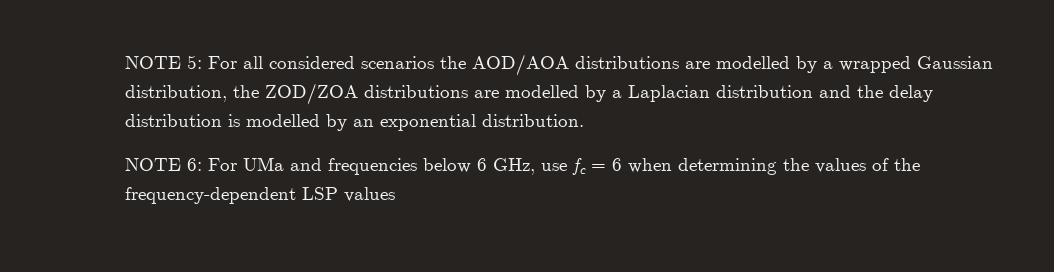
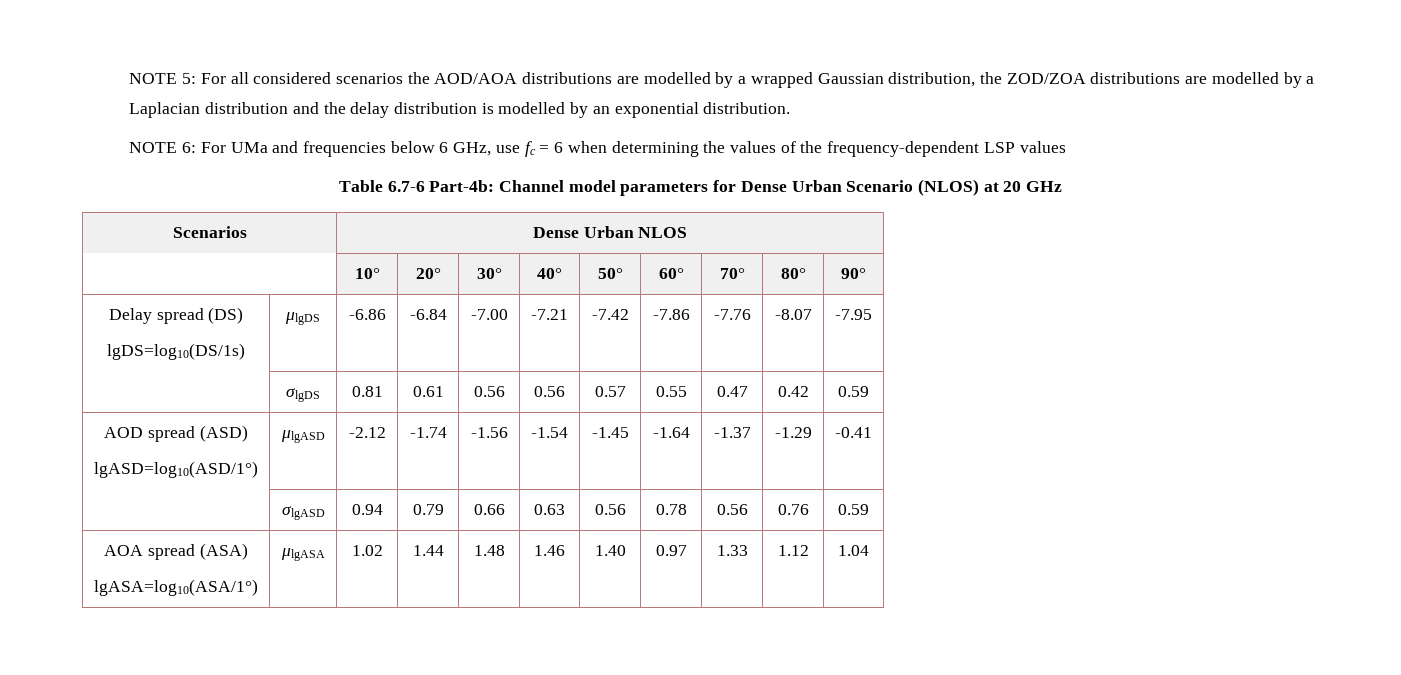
(395, 194) none -> [338,179,1063,196] [172,226,247,238] [532,226,688,238] [354,268,380,279] [415,268,441,279] [476,268,502,279] [537,268,562,279] [597,268,623,279] [658,268,684,279] [719,268,745,279] [780,268,806,279] [841,268,866,279] [108,307,244,324] [107,343,245,360] [285,312,320,325] [348,309,386,320] [409,309,447,320] [470,309,508,320] [531,309,568,320] [591,309,629,320] [652,309,690,320] [713,309,751,320] [774,309,812,320] [835,309,872,320] [286,388,320,402] [351,386,383,397] [412,386,444,397] [473,386,505,397] [534,386,565,397] [594,386,626,397] [655,386,687,397] [716,386,748,397] [777,386,809,397] [838,386,869,397] [104,425,248,442] [94,461,258,478] [280,430,325,443] [348,427,386,438] [409,427,447,438] [470,427,508,438] [531,427,568,438] [591,427,629,438] [652,427,690,438] [713,427,751,438] [774,427,812,438] [835,427,872,438] [281,506,325,520] [351,504,383,515] [412,504,444,515] [473,504,505,515] [534,504,565,515] [594,504,626,515] [655,504,687,515] [716,504,748,515] [777,504,809,515] [838,504,869,515] [104,543,248,560] [94,579,258,596] [280,548,325,561] [351,545,383,556] [412,545,444,556] [473,545,505,556] [534,545,565,556] [594,545,626,556] [655,545,687,556] [716,545,748,556] [777,545,809,556] [838,545,869,556] // Table 6.7-6 Part-4b: Channel model parameters for Dense Urban Scenario (NLOS) at 20 GHz // Scenarios | Dense Urban NLOS // | 10° | 20° | 30° | 40° | 50° | 60° | 70° | 80° | 90° // Delay spread (DS) // lgDS=log10(DS/1s) | μlgDS | -6.86 | -6.84 | -7.00 | -7.21 | -7.42 | -7.86 | -7.76 | -8.07 | -7.95 // | σlgDS | 0.81 | 0.61 | 0.56 | 0.56 | 0.57 | 0.55 | 0.47 | 0.42 | 0.59 // AOD spread (ASD) // lgASD=log10(ASD/1°) | μlgASD | -2.12 | -1.74 | -1.56 | -1.54 | -1.45 | -1.64 | -1.37 | -1.29 | -0.41 // | σlgASD | 0.94 | 0.79 | 0.66 | 0.63 | 0.56 | 0.78 | 0.56 | 0.76 | 0.59 // AOA spread (ASA) // lgASA=log10(ASA/1°) | μlgASA | 1.02 | 1.44 | 1.48 | 1.46 | 1.40 | 0.97 | 1.33 | 1.12 | 1.04

